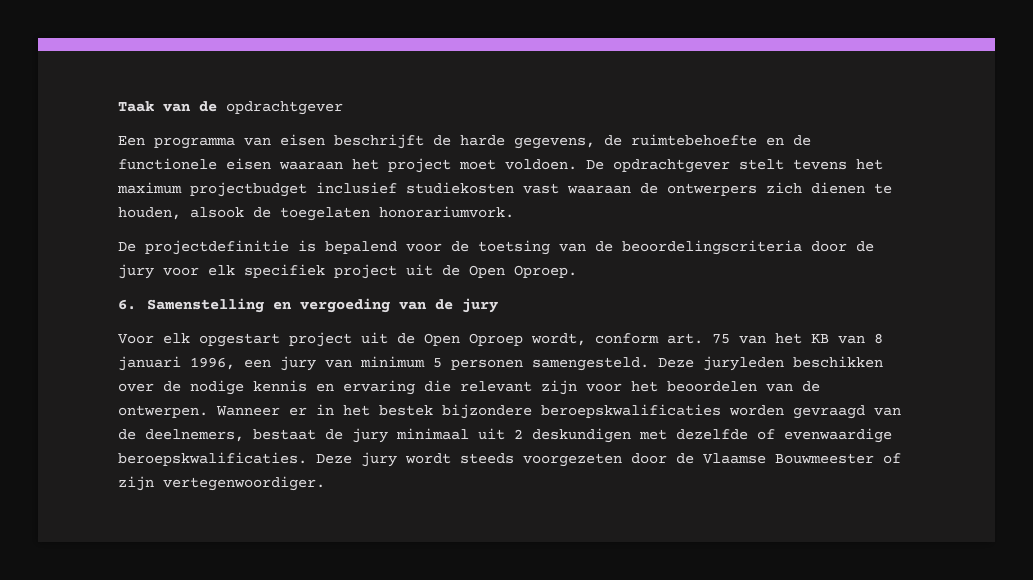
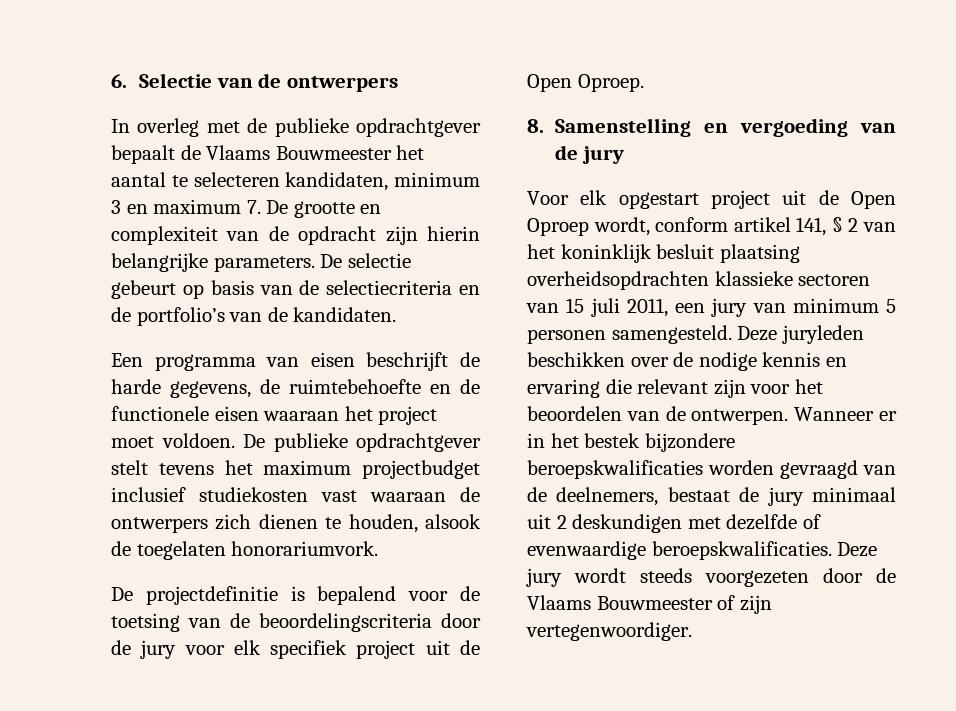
[118,101,343,115] Taak van de opdrachtgever -> [111,73,398,92] [111,118,481,137] [111,145,425,164] [111,172,480,191] [111,199,382,218] [111,226,480,245] [111,253,411,272] [111,280,481,299] [111,307,397,326] 6. Selectie van de ontwerpers // In overleg met de publieke opdrachtgever bepaalt de Vlaams Bouwmeester het aantal te selecteren kandidaten, minimum 3 en maximum 7. De grootte en complexiteit van de opdracht zijn hierin belangrijke parameters. De selectie gebeurt op basis van de selectiecriteria en de portfolio’s van de kandidaten.
(604, 165) none -> [273,433,348,452] publieke
[118,299,136,310] 6. -> [527,119,544,133] 8.
[667,333,883,344] [118,356,235,371] art. 75 van het KB van 8 januari 1996, -> [733,217,896,236] [527,244,800,263] [527,271,871,290] [526,298,668,317] artikel 141, § 2 van het koninklijk besluit plaatsing overheidsopdrachten klassieke sectoren van 15 juli 2011,
[703,453,766,464] Vlaamse -> [527,595,591,610] Vlaams

